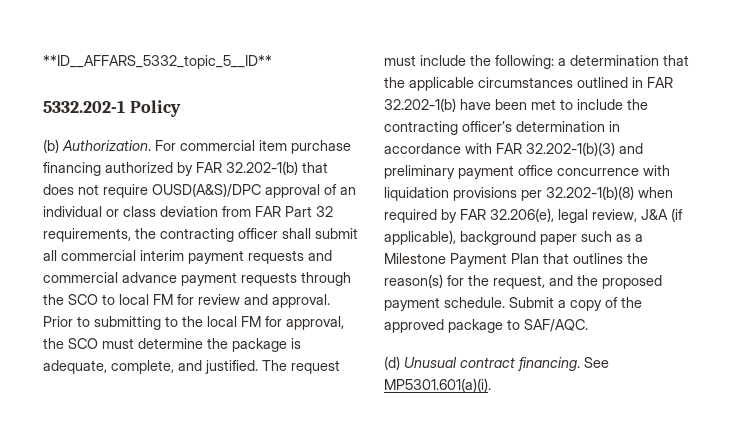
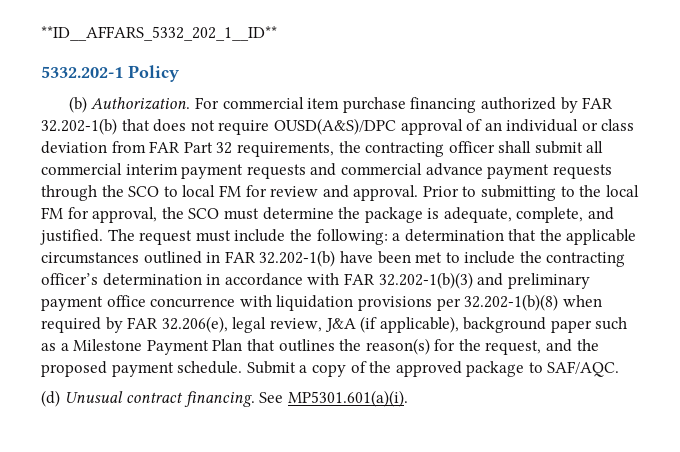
[43,55,272,69] **ID__AFFARS_5332_topic_5__ID** -> [41,26,277,41] **ID__AFFARS_5332_202_1__ID**

